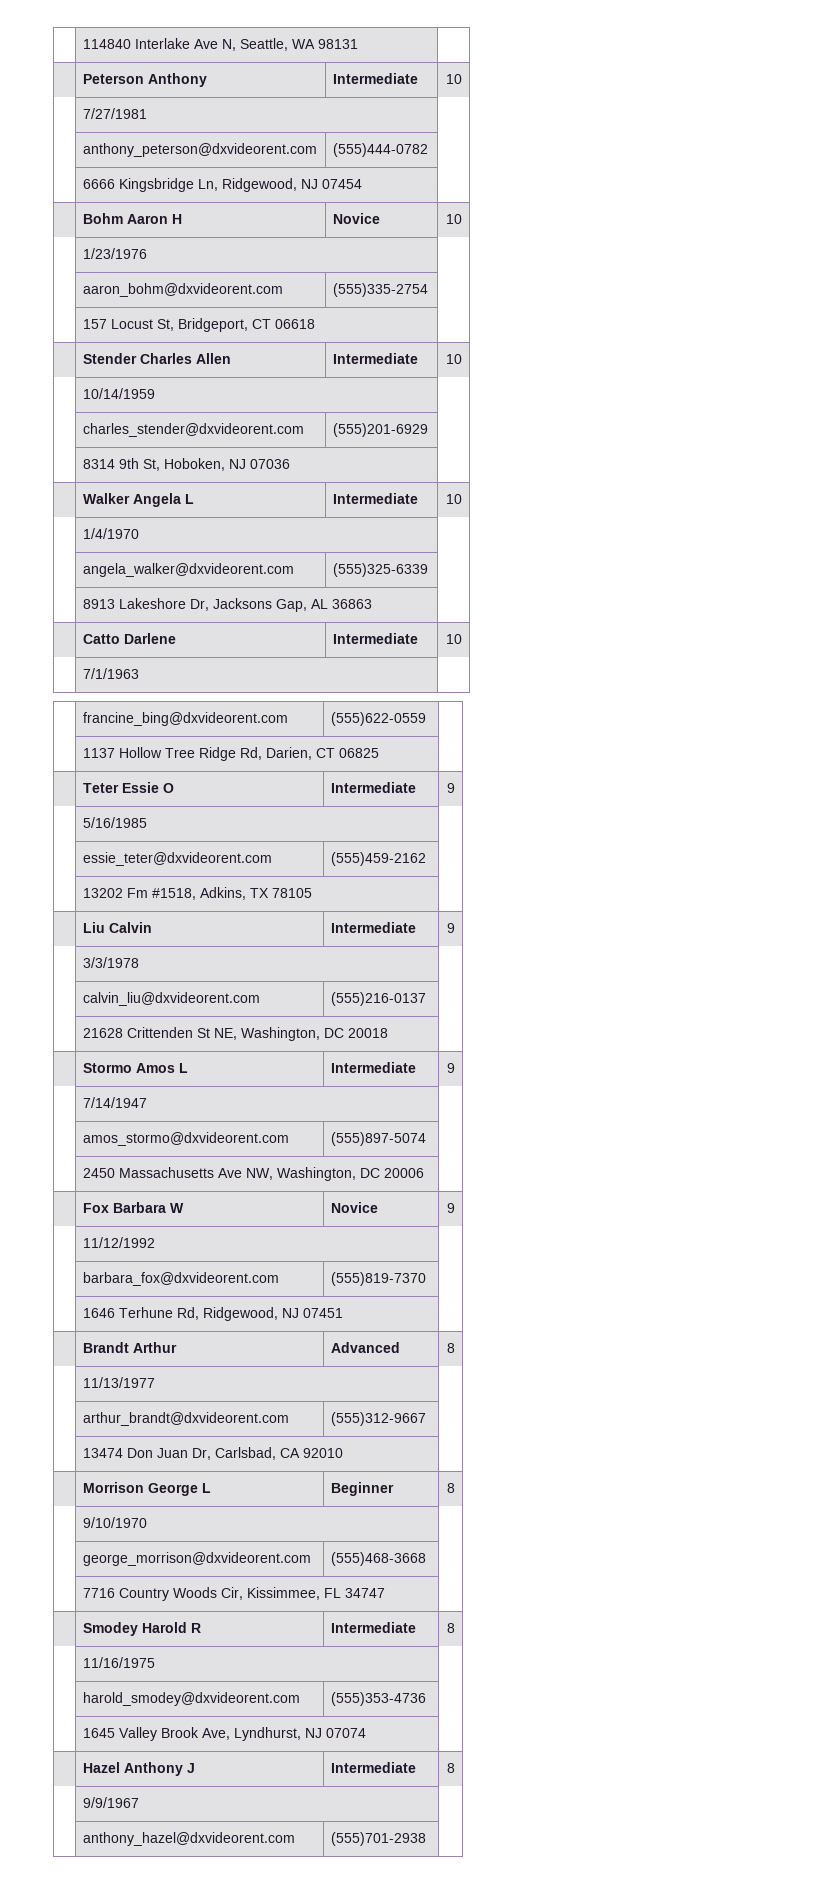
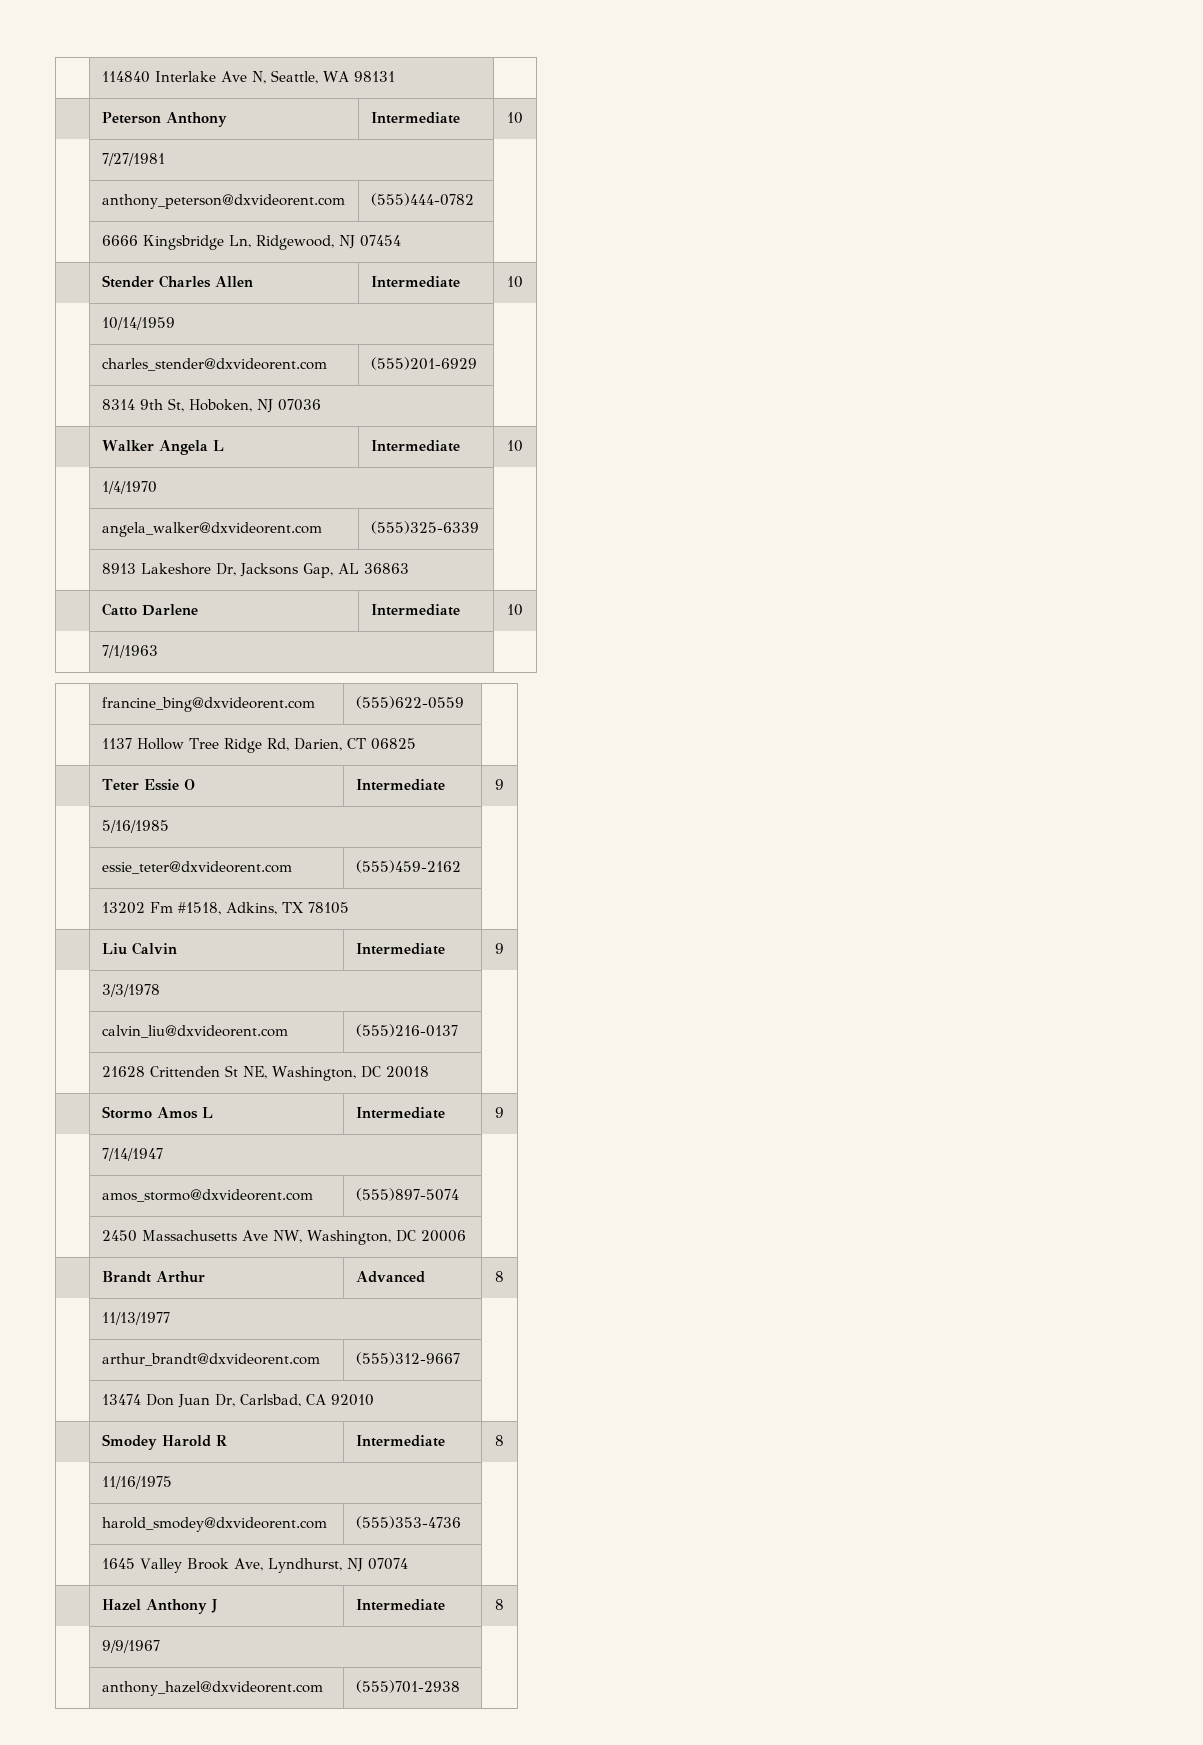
[82,213,182,224] [332,213,380,224] [445,214,462,224] [82,248,147,259] [82,283,283,297] [332,283,428,297] [82,318,315,332] // | Bohm Aaron H | Novice | 10 // | 1/23/1976 | // | aaron_bohm@dxvideorent.com | (555)335-2754 | // | 157 Locust St, Bridgeport, CT 06618 | -> (401, 241) none
[82,1202,184,1213] [330,1202,378,1213] [446,1203,455,1213] [82,1237,155,1248] [82,1272,279,1286] [330,1272,426,1286] [82,1307,343,1321] // | Fox Barbara W | Novice | 9 // | 11/12/1992 | // | barbara_fox@dxvideorent.com | (555)819-7370 | // | 1646 Terhune Rd, Ridgewood, NJ 07451 | -> (466, 1236) none
[82,1482,211,1496] [330,1482,394,1496] [446,1483,455,1493] [82,1517,147,1528] [82,1552,311,1566] [330,1552,426,1566] [82,1587,385,1601] // | Morrison George L | Beginner | 8 // | 9/10/1970 | // | george_morrison@dxvideorent.com | (555)468-3668 | // | 7716 Country Woods Cir, Kissimmee, FL 34747 | -> (374, 1400) none

